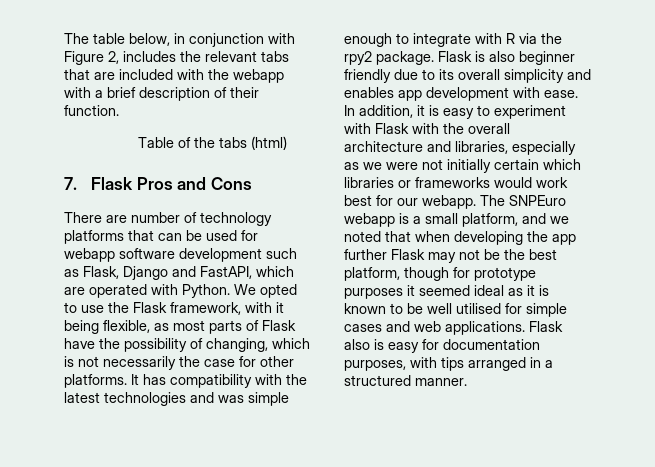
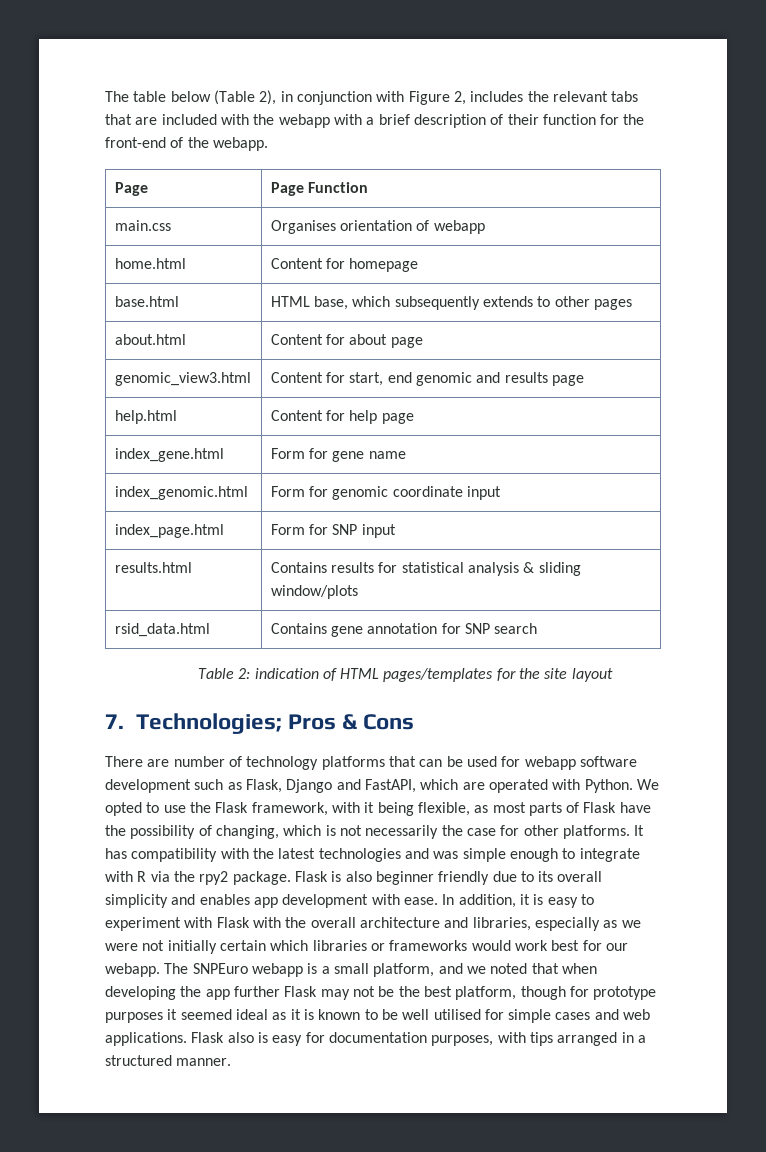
[129,33,170,46] below, -> [170,90,277,105] below (Table 2),
[64,105,119,116] [138,136,288,150] [64,177,207,190] function. // Table of the tabs (html) // 7. Flask Pros and -> [542,114,645,125] [105,137,268,151] [114,182,148,196] [270,182,368,196] [114,220,171,231] [270,220,485,234] [114,258,186,269] [270,258,419,272] [114,296,179,307] [270,296,632,310] [114,334,186,345] [270,334,423,348] [114,372,251,386] [270,372,584,386] [114,410,177,424] [270,410,414,424] [114,448,224,462] [270,448,406,462] [114,486,248,500] [270,486,501,500] [114,524,224,538] [270,524,396,538] [114,562,192,573] [270,562,581,576] [270,585,358,599] [114,623,210,637] [270,623,538,637] [197,668,613,682] [105,713,358,734] function for the front-end of the webapp. // Page | Page Function // main.css | Organises orientation of webapp // home.html | Content for homepage // base.html | HTML base, which subsequently extends to other pages // about.html | Content for about page // genomic_view3.html | Content for start, end genomic and results page // help.html | Content for help page // index_gene.html | Form for gene name // index_genomic.html | Form for genomic coordinate input // index_page.html | Form for SNP input // results.html | Contains results for statistical analysis & sliding window/plots // rsid_data.html | Contains gene annotation for SNP search // Table 2: indication of HTML pages/templates for the site layout // 7. Technologies; Pros &

